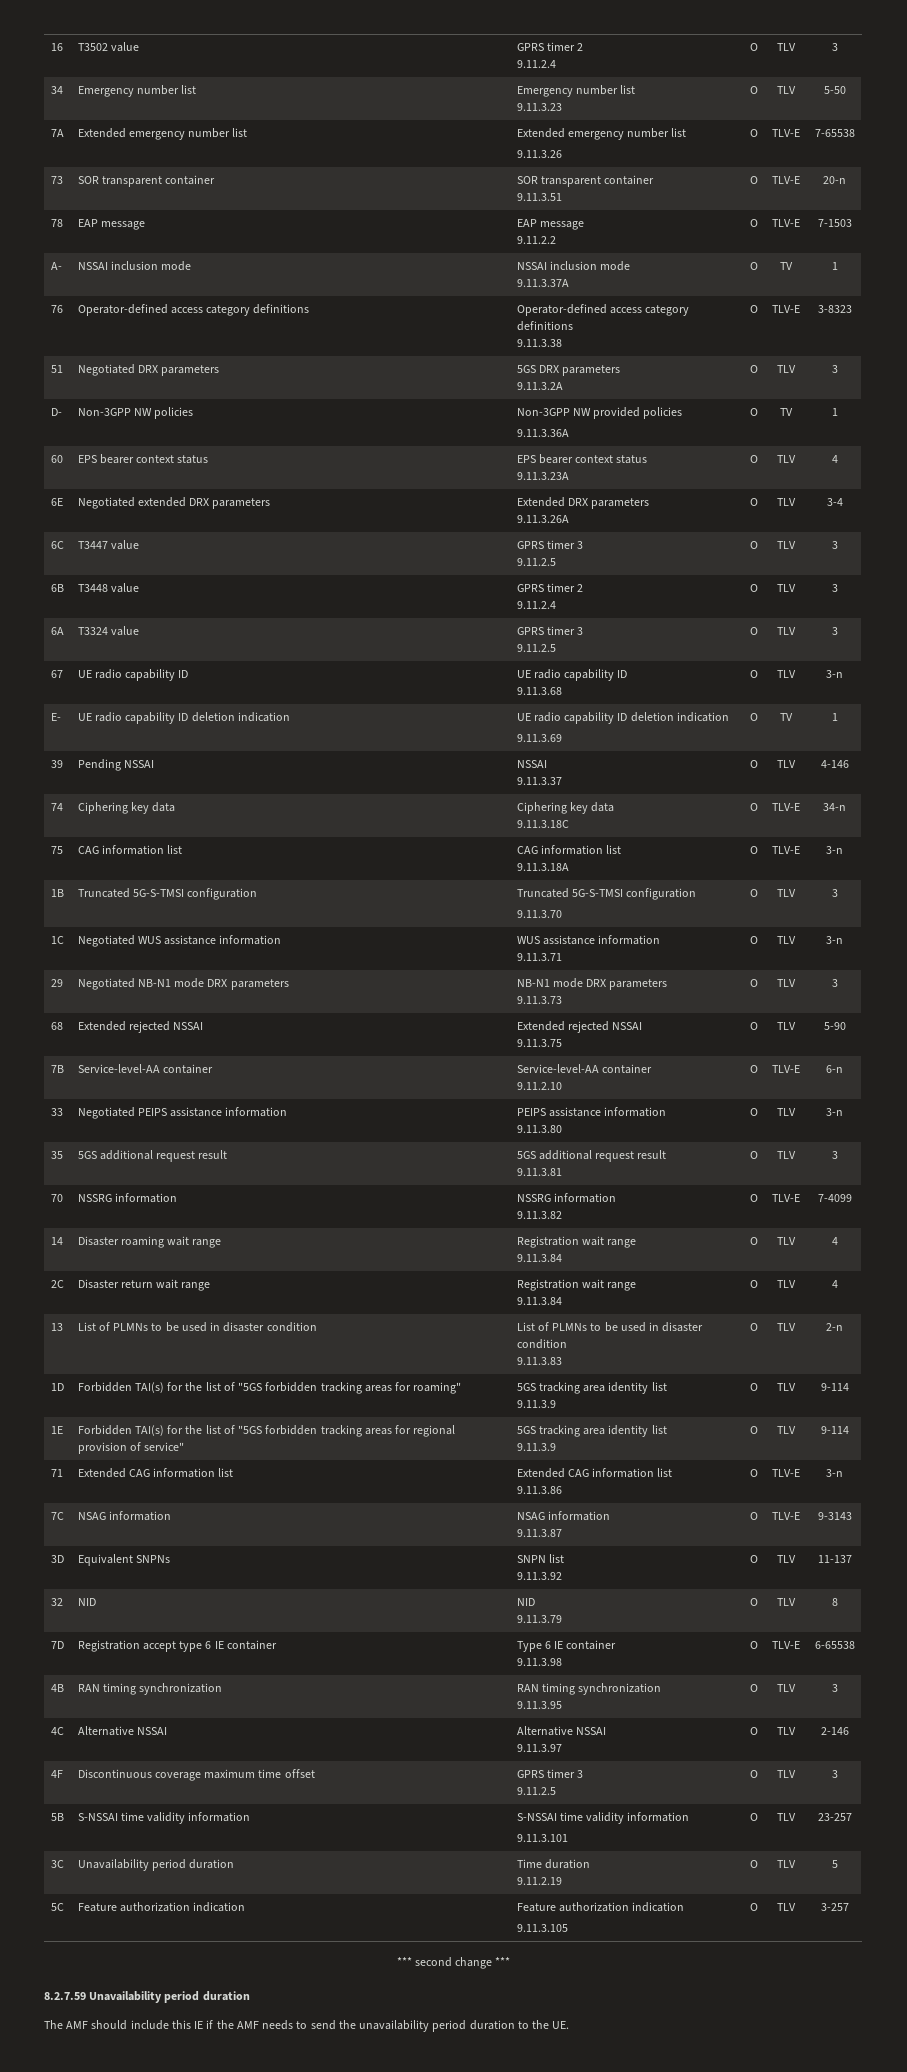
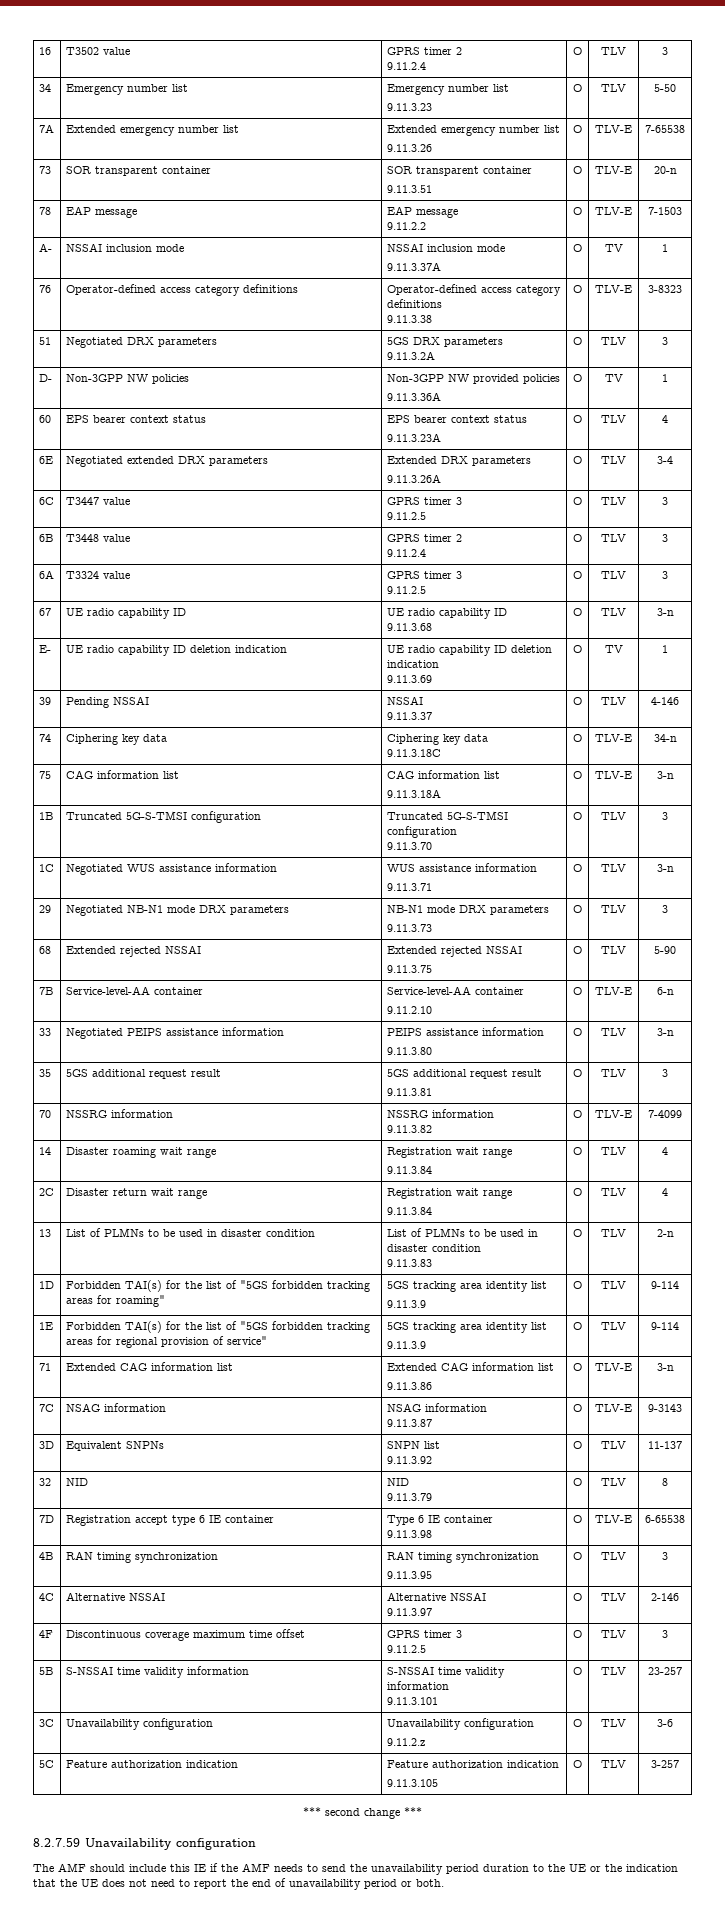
[152,1859,235,1871] [516,1859,591,1869] [516,1877,562,1885] [749,1860,758,1868] [777,1860,796,1868] [831,1860,838,1868] period duration | Time duration // 9.11.2.19 | O | TLV | 5 -> [142,1718,213,1730] [386,1718,534,1730] [386,1738,425,1746] [573,1719,582,1727] [601,1719,626,1727] [657,1719,673,1727] configuration | Unavailability configuration // 9.11.2.z | O | TLV | 3-6
[164,1991,250,2003] period duration -> [176,1838,256,1850] configuration
[552,2021,570,2029] UE. -> [569,1864,678,1872] [33,1878,444,1890] UE or the indication that the UE does not need to report the end of unavailability period or both.

